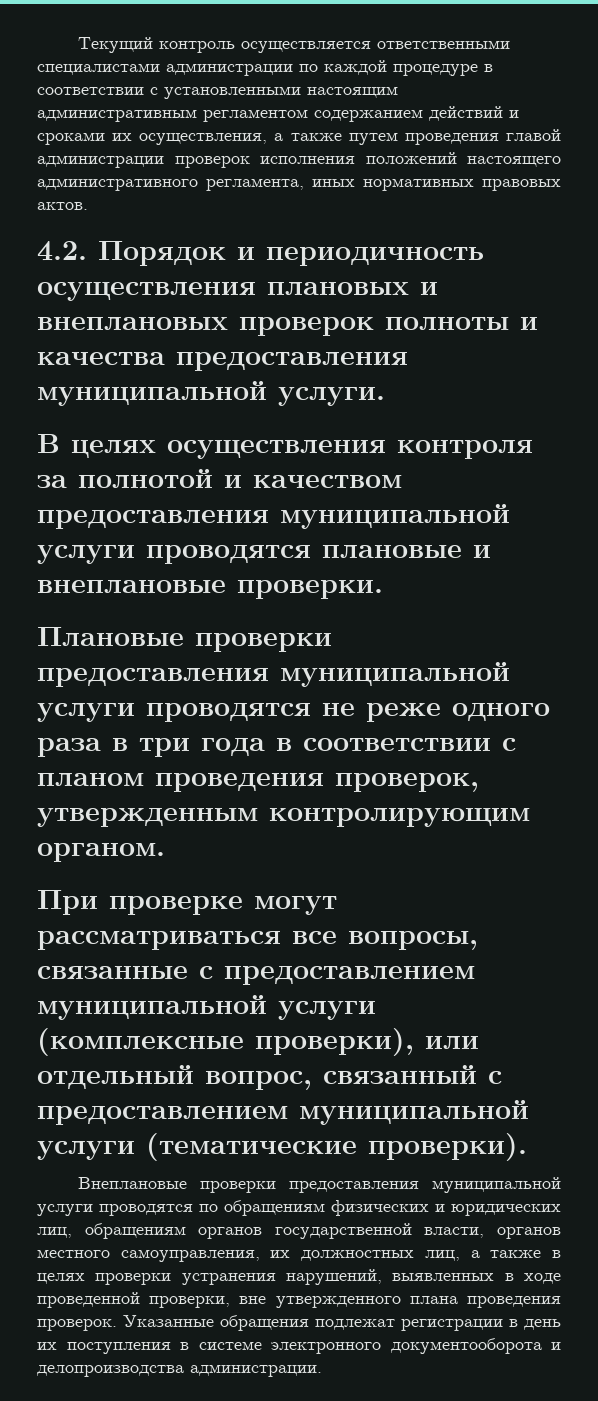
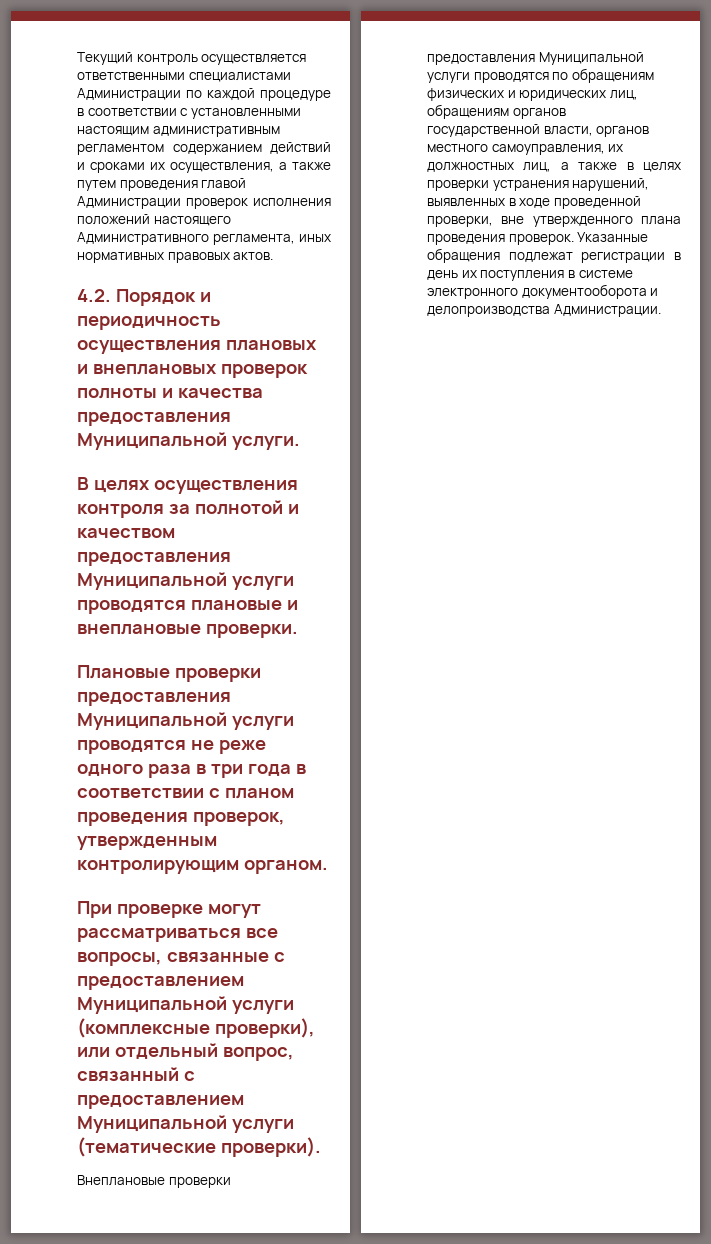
[166,63,293,76] администрации -> [77,88,181,101] Администрации
[37,155,164,168] администрации -> [77,196,181,209] Администрации
[37,178,198,191] административного -> [77,232,209,245] Административного
[37,381,267,406] муниципальной -> [77,432,227,450] Муниципальной
[280,504,510,529] муниципальной -> [77,572,227,590] Муниципальной
[280,662,510,687] муниципальной -> [77,712,227,730] Муниципальной
[37,995,267,1020] муниципальной -> [77,996,227,1014] Муниципальной
[299,1100,529,1125] муниципальной -> [77,1115,227,1133] Муниципальной
[432,1177,561,1193] муниципальной -> [538,52,644,65] Муниципальной
[190,1364,322,1377] администрации. -> [553,304,661,317] Администрации.

